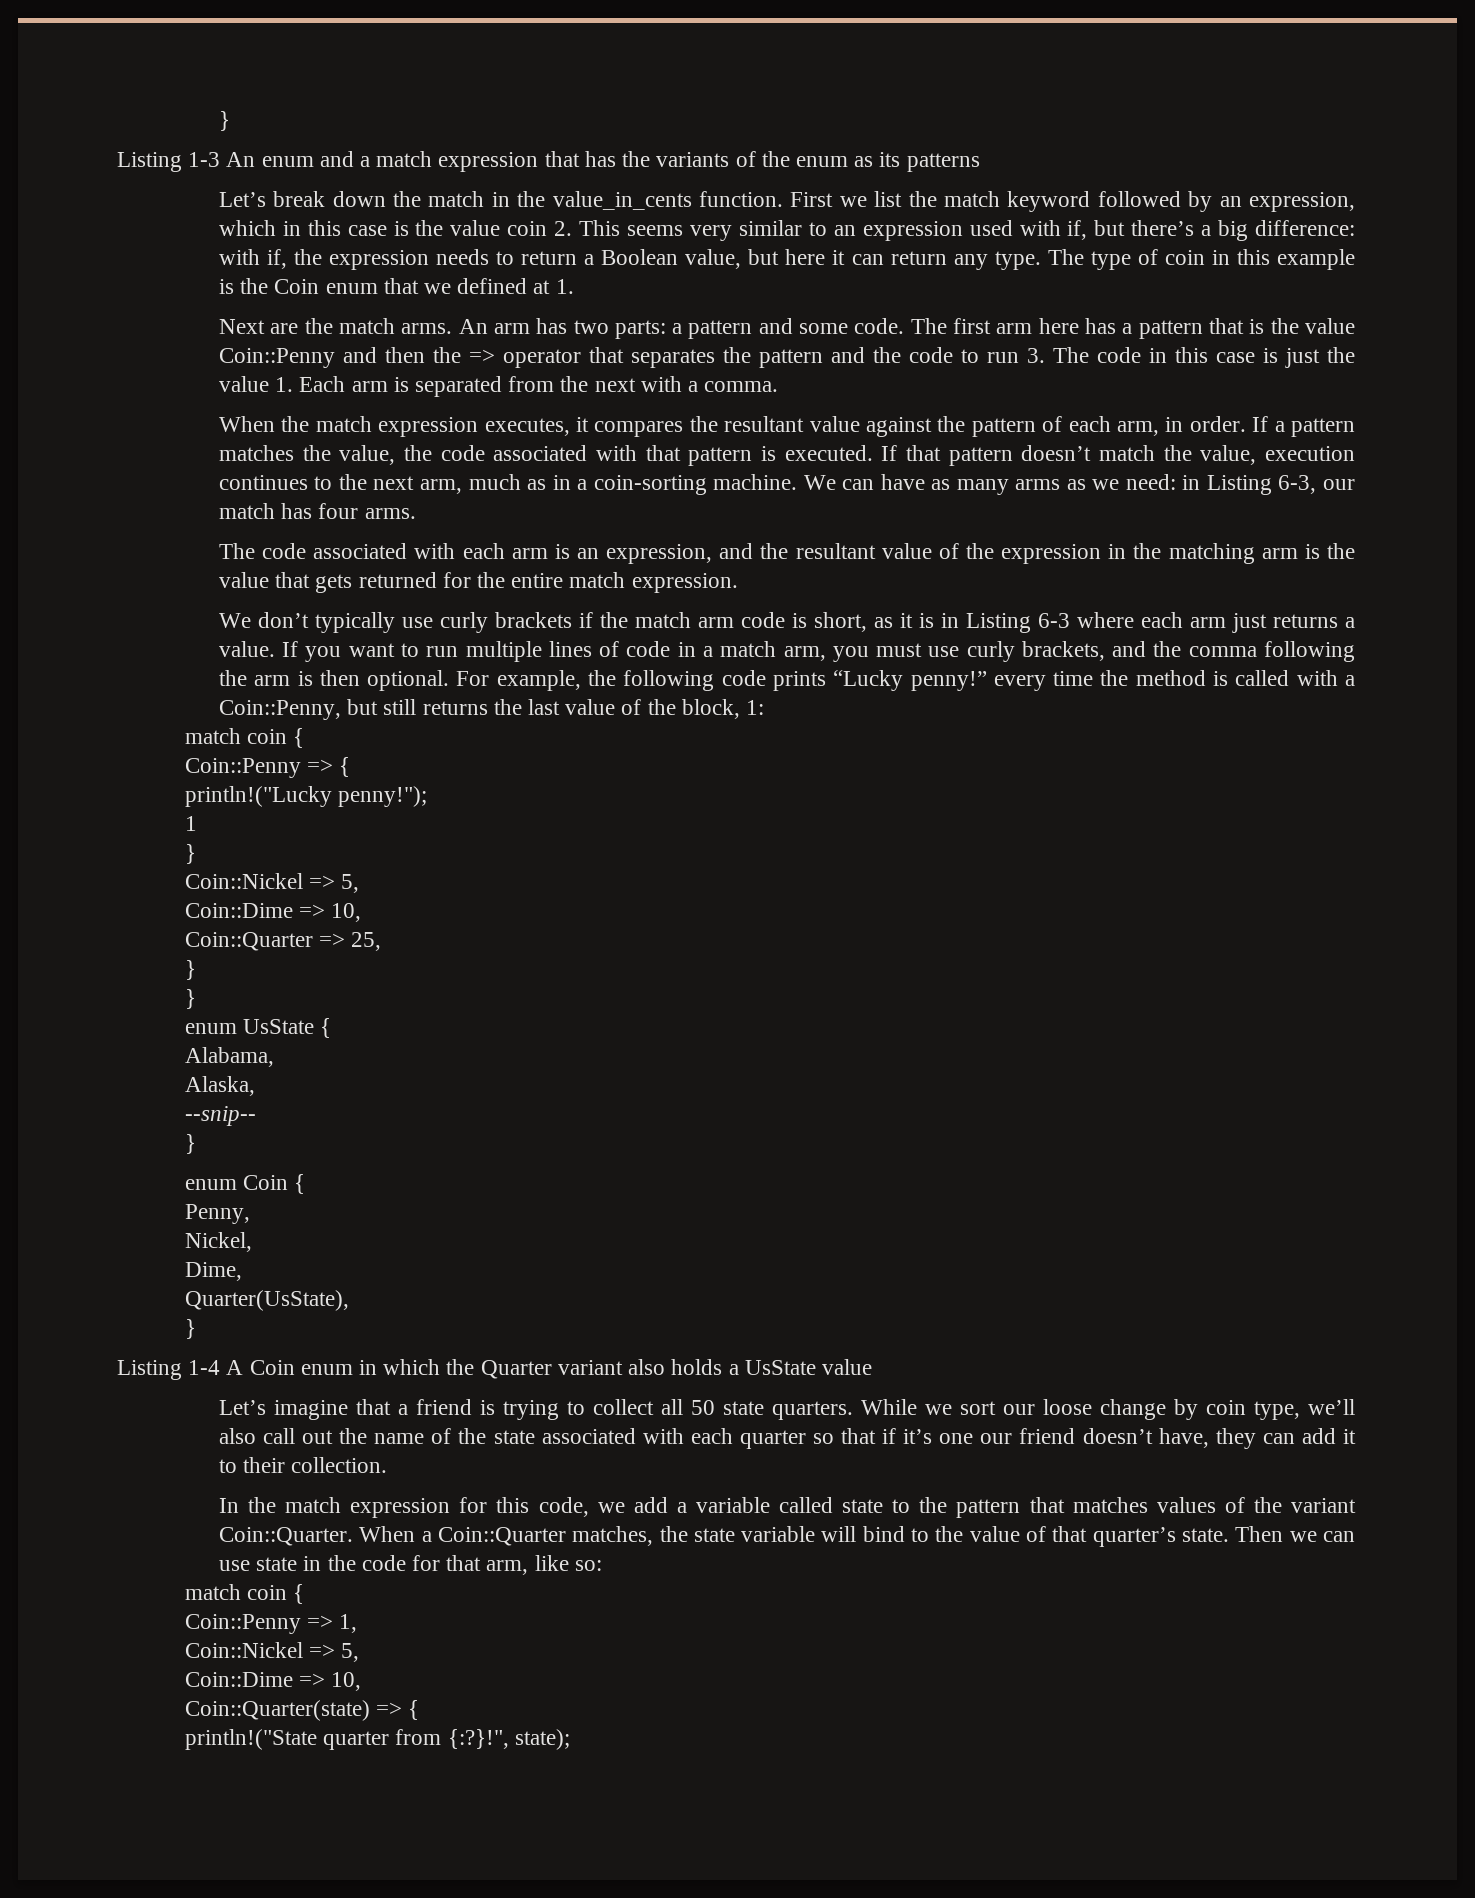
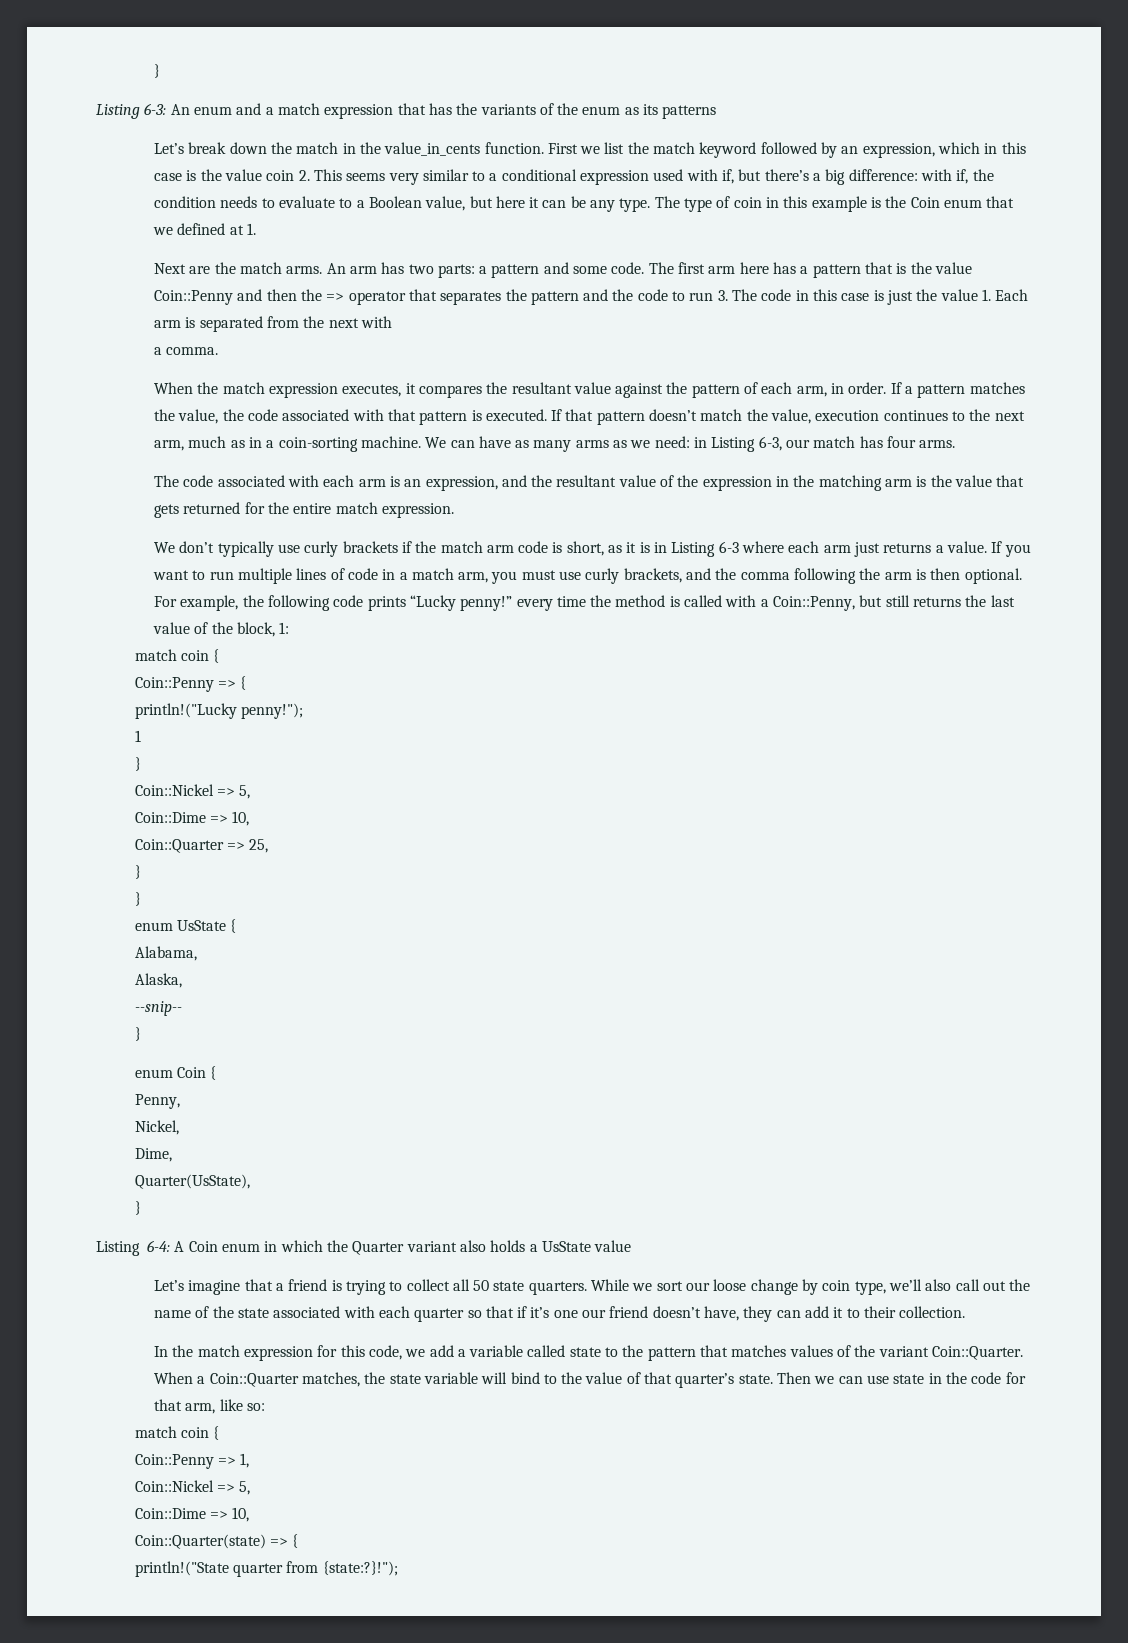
[218,111,230,131] [117,152,221,172] } // Listing 1-3 -> [153,64,160,78] [96,103,167,119] } // Listing 6-3:
[833,225,856,236] an -> [489,169,577,181] a conditional
[329,250,430,270] expression -> [153,196,216,208] condition
[521,251,578,265] return -> [278,196,353,208] evaluate to
[890,251,947,265] return -> [570,196,586,208] be
(682, 384) none -> (392, 322) //
[188,1360,221,1375] 1-4 -> [147,1240,170,1252] 6-4:
[447,1729,570,1750] {:?}!", state); -> [322,1561,398,1576] {state:?}!");

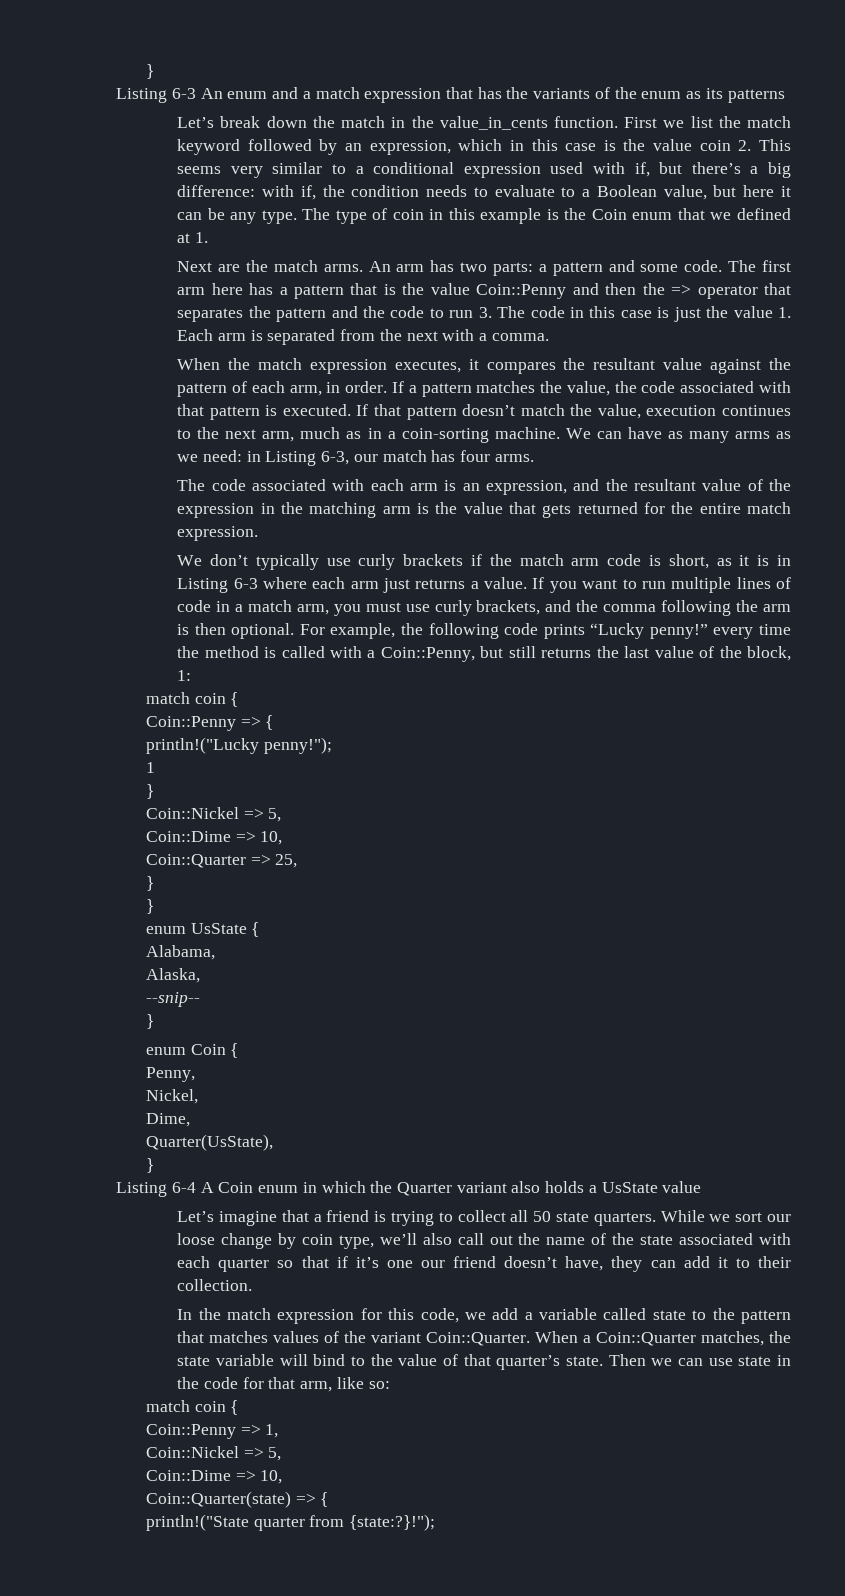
[153,64,160,78] [96,103,167,119] } // Listing 6-3: -> [145,64,154,79] [116,88,196,103] } // Listing 6-3
(392, 322) // -> (475, 335) none
[147,1240,170,1252] 6-4: -> [171,1182,196,1193] 6-4

